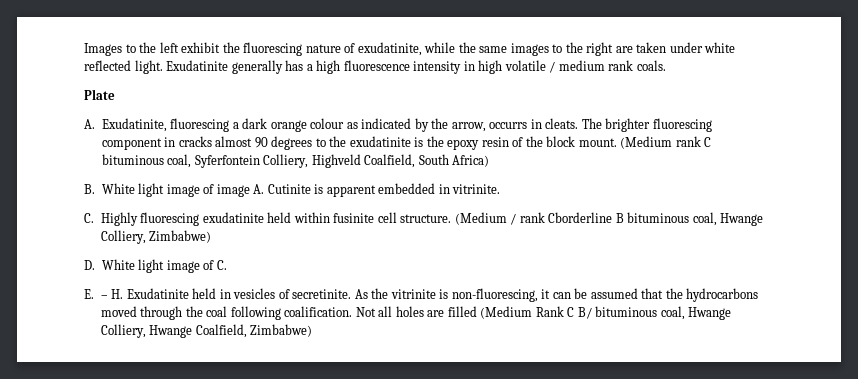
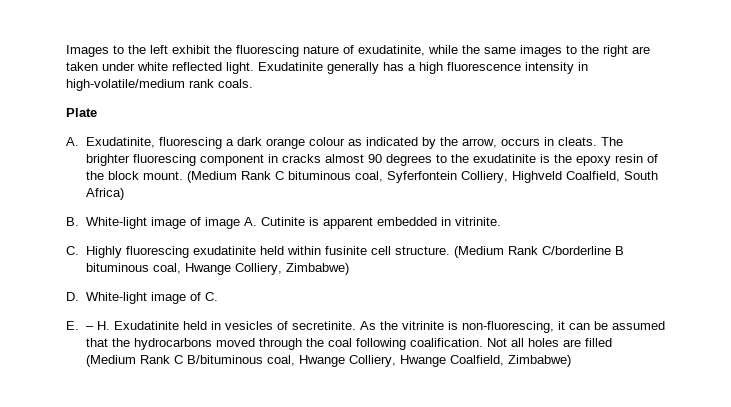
[478,60,605,74] high volatile / medium -> [66,79,185,91] high-volatile/medium
[489,122,528,129] occurrs -> [500,138,540,146] occurs
[675,136,701,147] rank -> [240,171,271,180] Rank
[101,183,165,197] White light -> [85,217,147,229] White-light
[510,212,613,225] / rank Cborderline -> [507,246,611,255] Rank C/borderline
[101,259,165,273] White light -> [85,292,147,304] White-light
[577,306,658,319] B/ bituminous -> [186,355,263,364] B/bituminous

